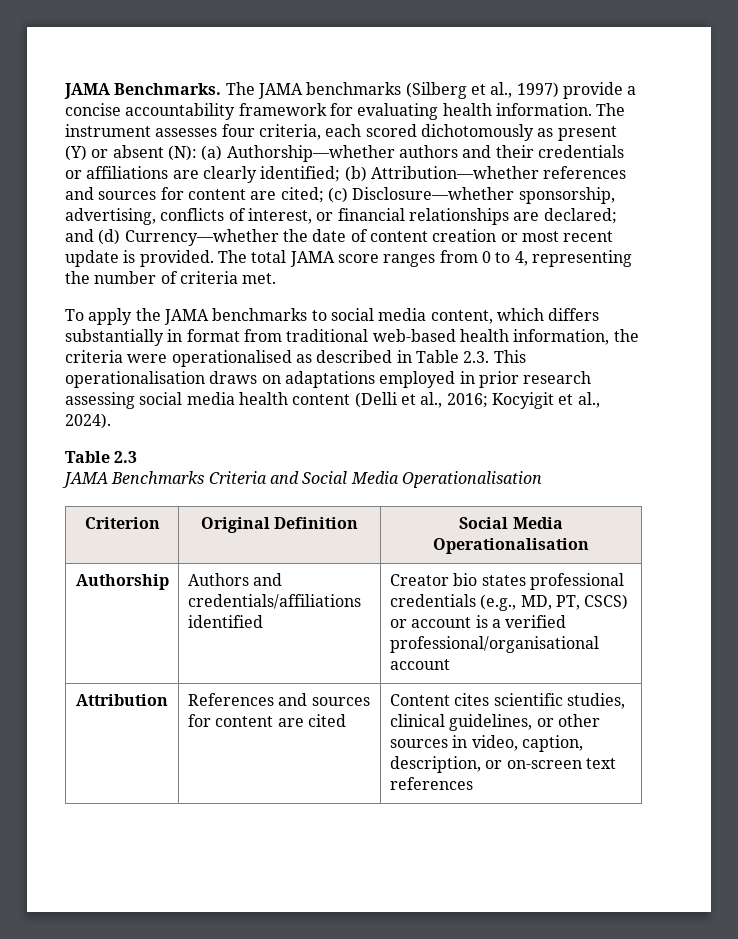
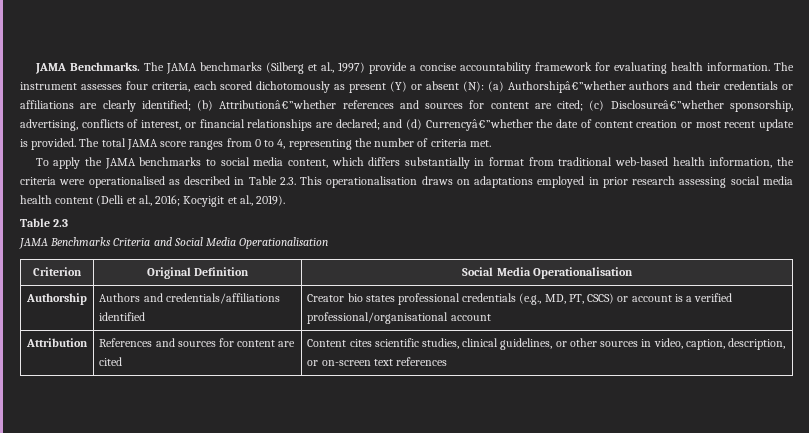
[226,145,395,162] Authorship—whether -> [507,81,626,93] Authorshipâ€”whether
[370,166,539,179] Attribution—whether -> [219,100,337,109] Attributionâ€”whether
[352,187,515,200] Disclosure—whether -> [610,100,724,109] Disclosureâ€”whether
[124,229,279,246] Currency—whether -> [425,119,533,131] Currencyâ€”whether
[65,413,111,429] 2024). -> [256,195,286,206] 2019).

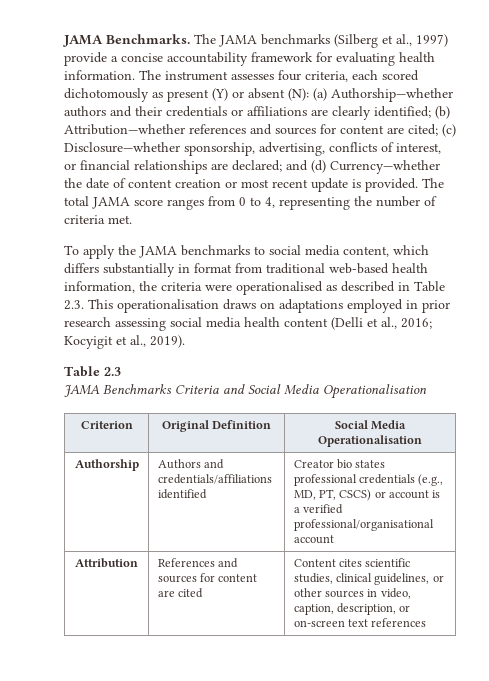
[507,81,626,93] Authorshipâ€”whether -> [331,88,453,102] Authorship—whether
[219,100,337,109] Attributionâ€”whether -> [64,124,185,135] Attribution—whether
[610,100,724,109] Disclosureâ€”whether -> [64,142,180,153] Disclosure—whether
[425,119,533,131] Currencyâ€”whether -> [330,160,440,174] Currency—whether

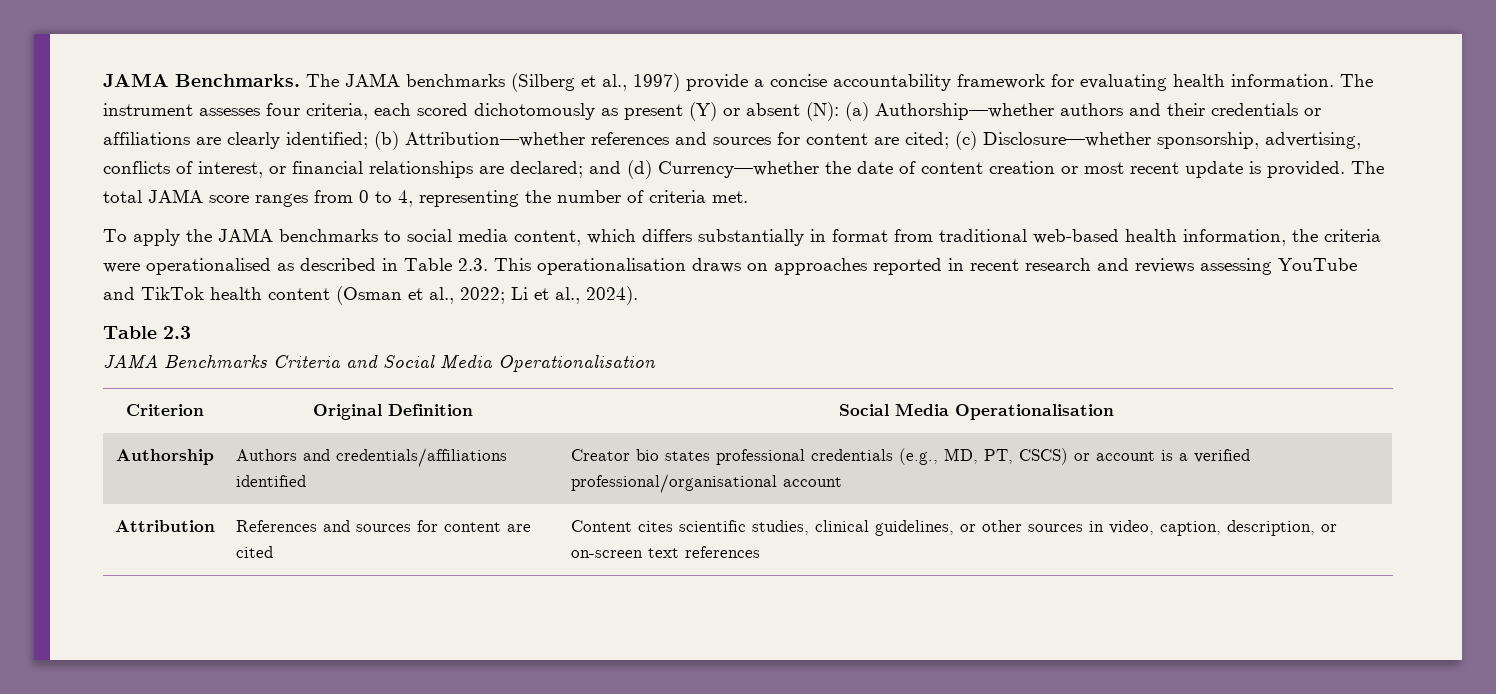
[279,299,450,313] [64,317,241,331] adaptations employed in prior research assessing social media -> [774,258,1357,275] [103,287,204,300] approaches reported in recent research and reviews assessing YouTube and TikTok
[331,317,432,330] [64,335,185,349] (Delli et al., 2016; Kocyigit et al., 2019). -> [336,286,638,305] (Osman et al., 2022; Li et al., 2024).

